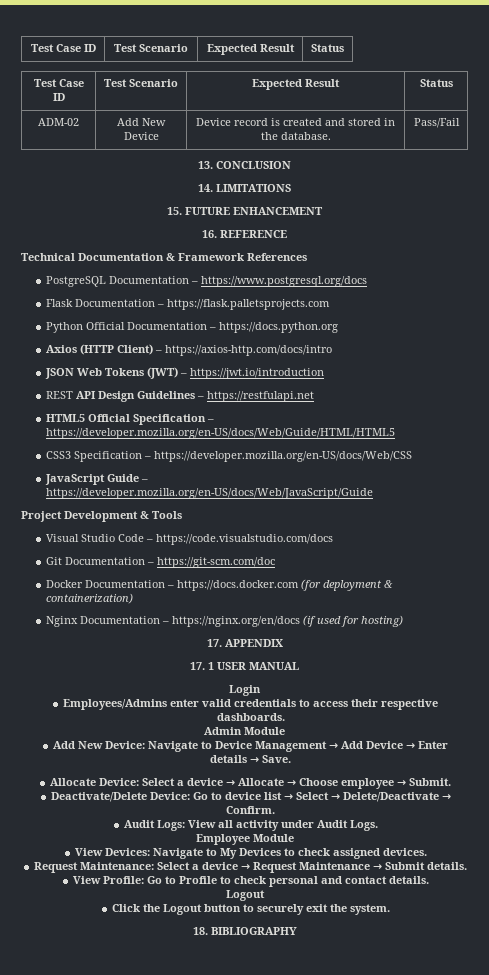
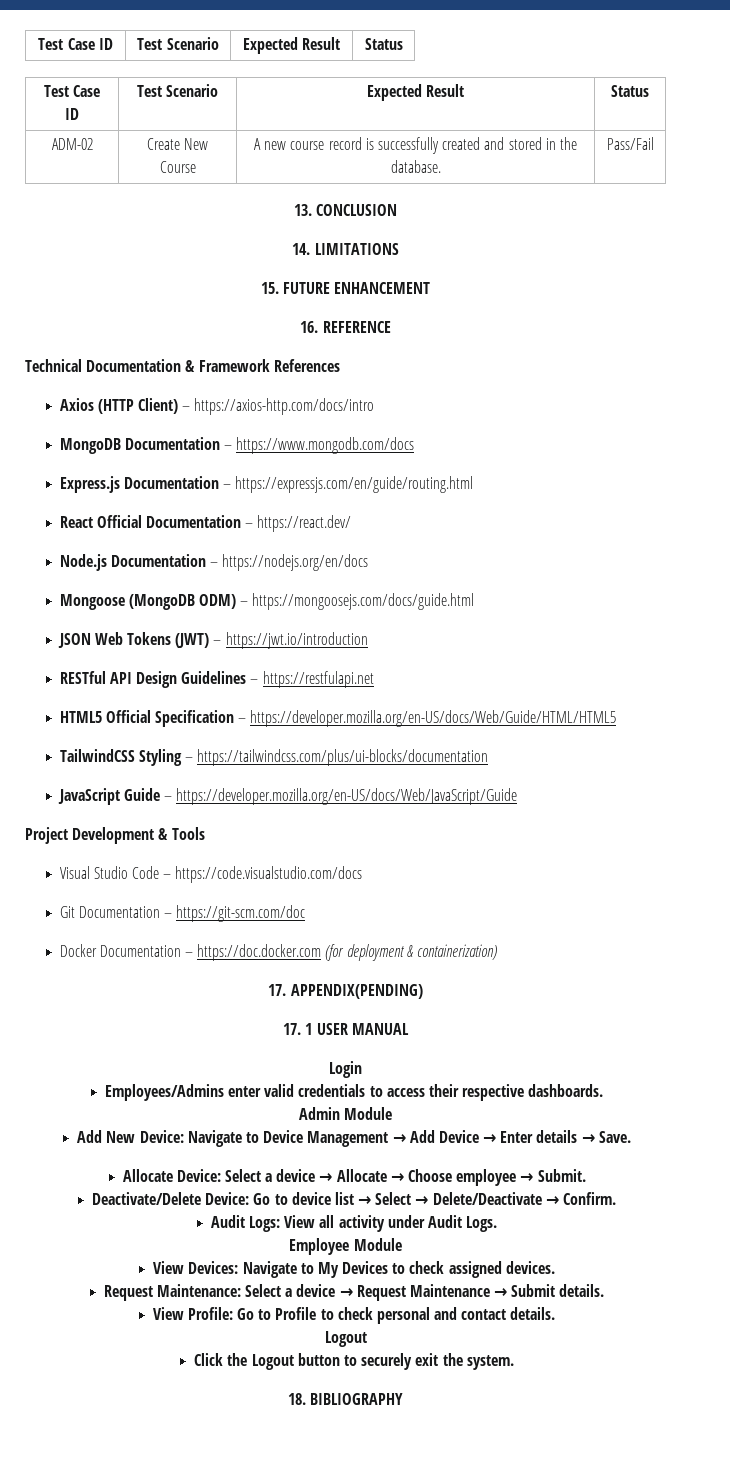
[117,118,166,126] [123,132,159,140] [196,118,231,126] Add New Device | Device -> [146,138,209,150] [159,161,196,173] [254,138,325,150] Create New Course | A new course
(280, 122) none -> [378,137,440,154] successfully
[46,276,368,287] [46,299,331,310] [46,322,339,333] // PostgreSQL Documentation – https://www.postgresql.org/docs // Flask Documentation – https://flask.palletsprojects.com // Python Official Documentation – https://docs.python.org -> (340, 365) none
(333, 350) none -> [59,437,415,454] [59,476,474,493] [59,515,352,532] [59,554,369,571] [59,593,475,610] // MongoDB Documentation – https://www.mongodb.com/docs // Express.js Documentation – https://expressjs.com/en/guide/routing.html // React Official Documentation – https://react.dev/ // Node.js Documentation – https://nodejs.org/en/docs // Mongoose (MongoDB ODM) – https://mongoosejs.com/docs/guide.html
[46,391,74,399] REST -> [59,671,106,684] RESTful
[46,451,413,462] CSS3 Specification – https://developer.mozilla.org/en-US/docs/Web/CSS -> [59,749,489,766] TailwindCSS Styling – https://tailwindcss.com/plus/ui-blocks/documentation
[177,580,300,591] https://docs.docker.com -> [197,944,322,961] https://doc.docker.com
[46,615,404,627] [206,639,283,647] // Nginx Documentation – https://nginx.org/en/docs (if used for hosting) // 17. APPENDIX -> [268,984,423,999] // 17. APPENDIX(PENDING)

